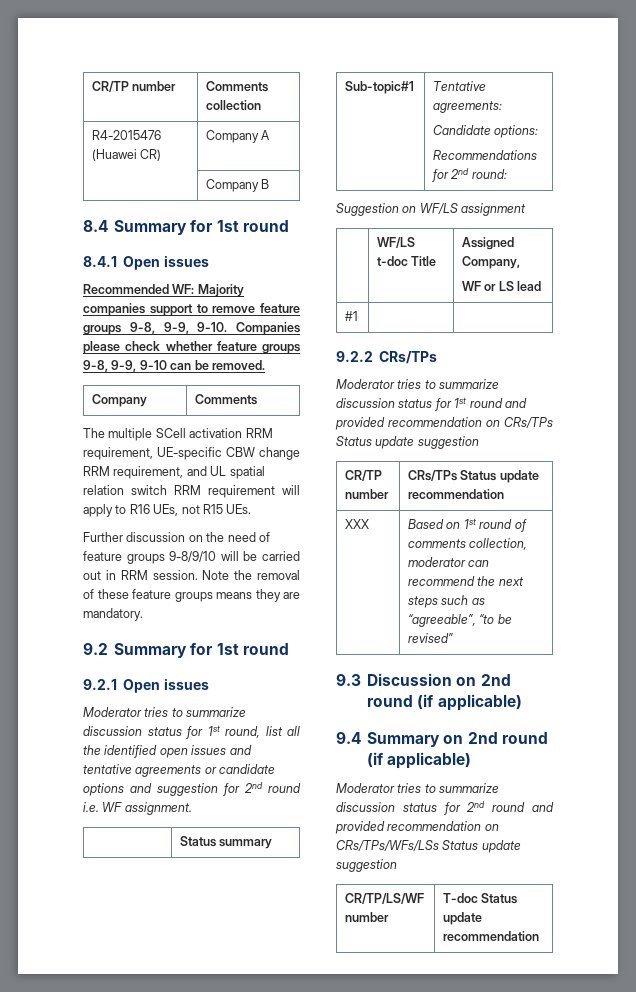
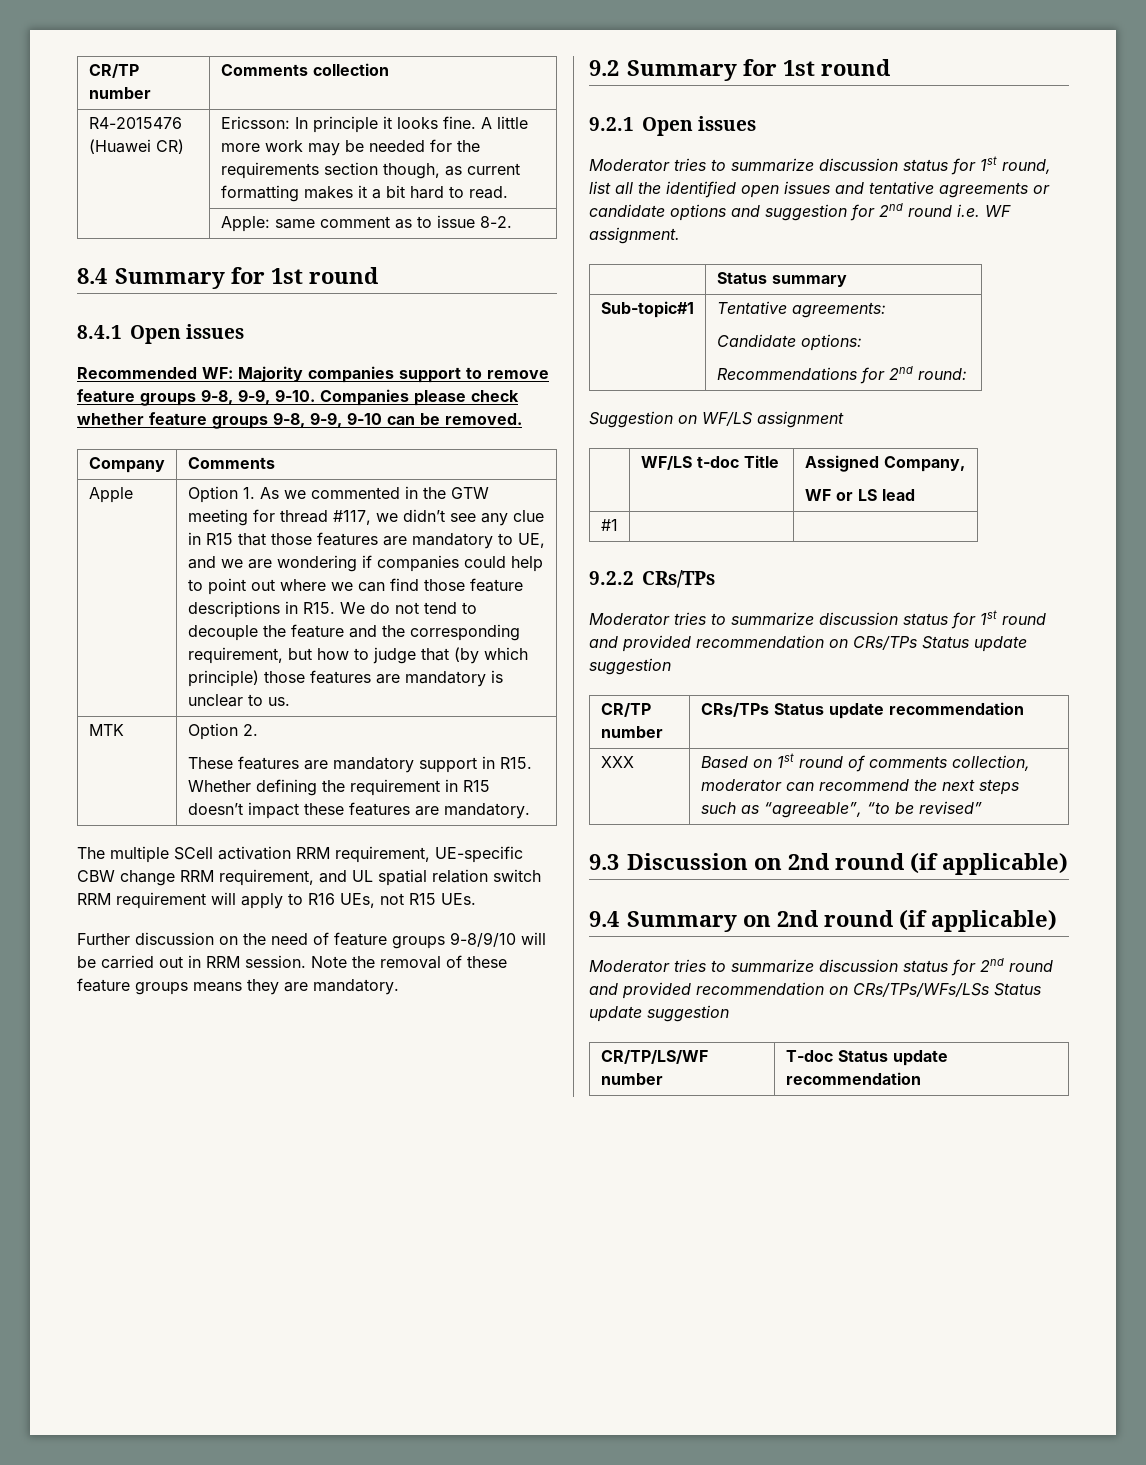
[206,130,271,143] [206,179,270,192] Company A // | Company B -> [220,116,528,133] [220,139,480,156] [220,162,520,179] [220,185,508,202] [220,215,512,232] Ericsson: In principle it looks fine. A little more work may be needed for the requirements section though, as current formatting makes it a bit hard to read. // | Apple: same comment as to issue 8-2.
(258, 399) none -> [88,487,133,503] [187,486,489,503] [187,509,544,526] [187,532,545,549] [187,555,543,572] [187,578,523,595] [187,601,477,618] [187,624,520,641] [187,647,528,664] [187,670,503,687] [187,694,290,707] [88,724,124,736] [187,723,258,740] [187,756,532,773] [187,779,490,796] [187,802,530,819] // Apple | Option 1. As we commented in the GTW meeting for thread #117, we didn’t see any clue in R15 that those features are mandatory to UE, and we are wondering if companies could help to point out where we can find those feature descriptions in R15. We do not tend to decouple the feature and the corresponding requirement, but how to judge that (by which principle) those features are mandatory is unclear to us. // MTK | Option 2. // These features are mandatory support in R15. Whether defining the requirement in R15 doesn’t impact these features are mandatory.

